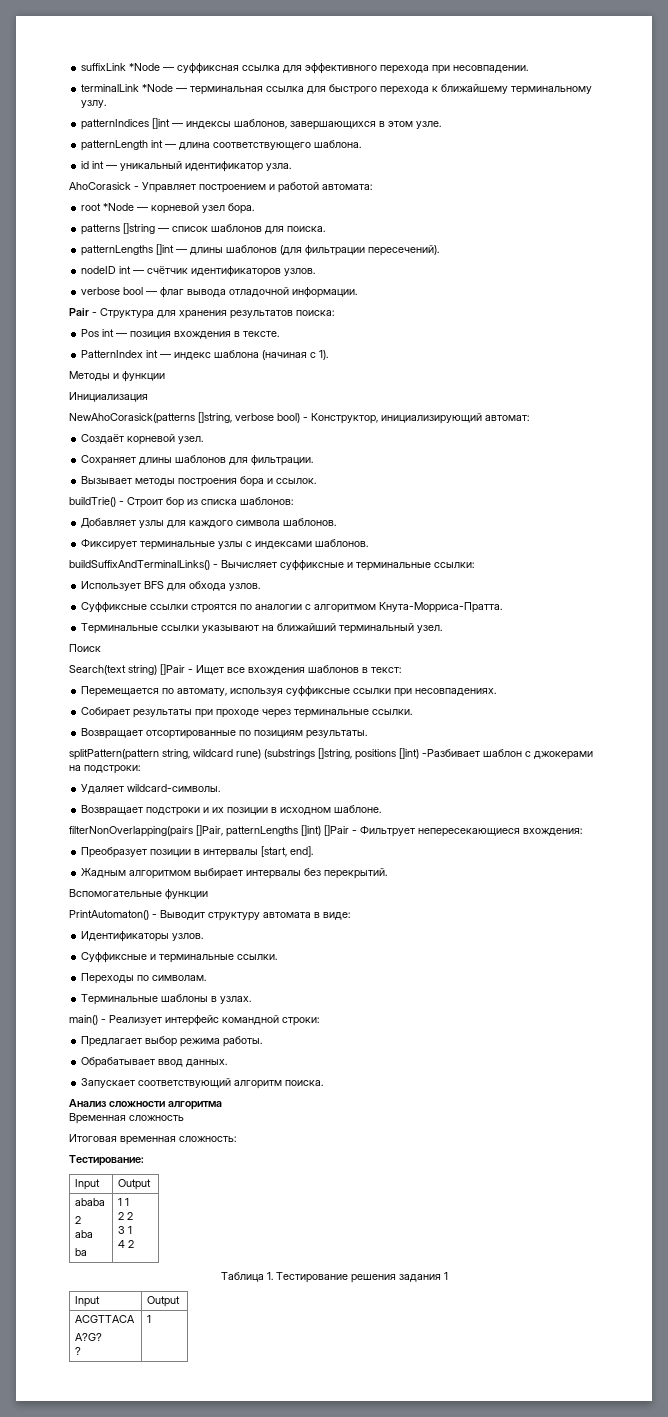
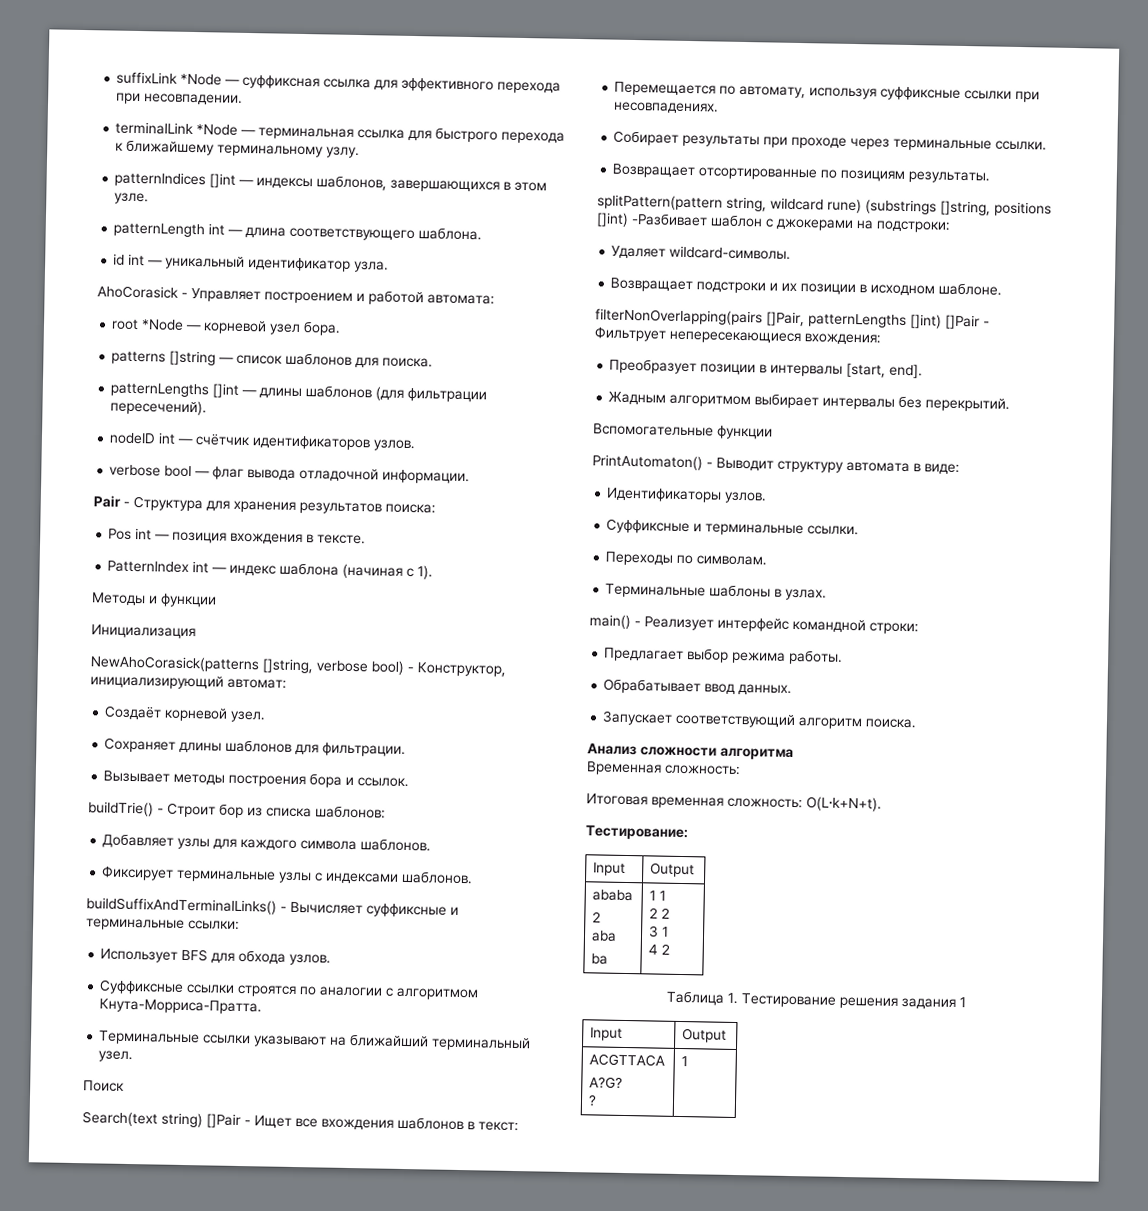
[129,1115,184,1121] сложность -> [664,764,741,776] сложность:
(236, 1139) none -> [806,796,882,812] O(L⋅k+N+t).

